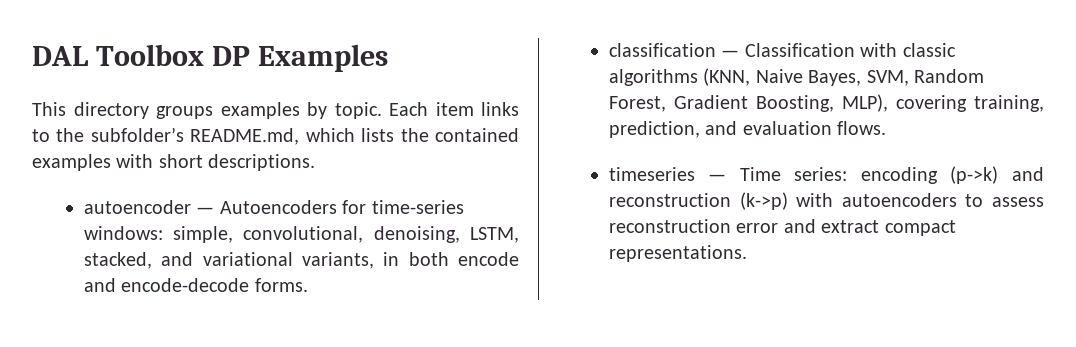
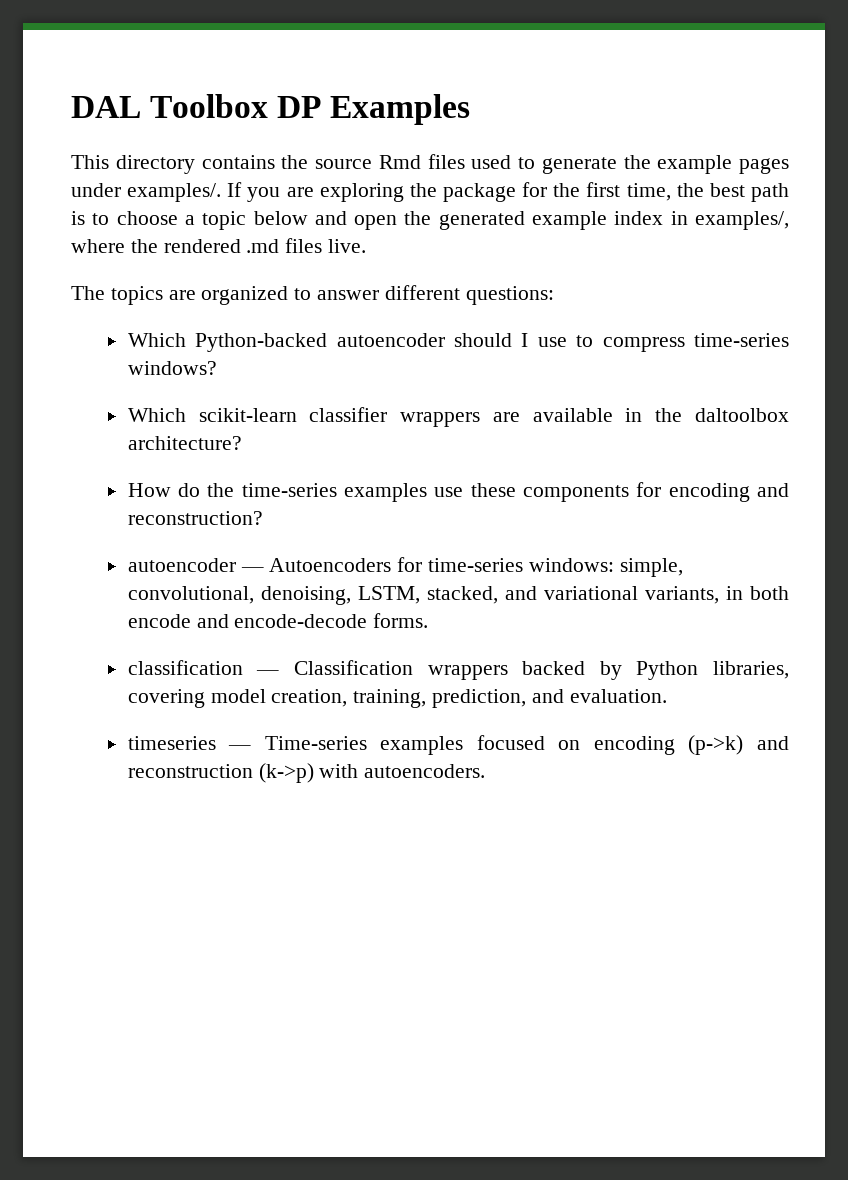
[156,102,519,119] [32,127,519,145] [32,154,316,171] groups examples by topic. Each item links to the subfolder’s README.md, which lists the contained examples with short descriptions. -> [201,154,789,174] [71,182,789,202] [71,211,789,230] [71,238,367,253] [71,285,554,305] [127,333,789,352] [127,361,217,375] [127,407,789,427] [127,436,242,450] [127,482,789,502] [127,511,263,525] contains the source Rmd files used to generate the example pages under examples/. If you are exploring the package for the first time, the best path is to choose a topic below and open the generated example index in examples/, where the rendered .md files live. // The topics are organized to answer different questions: // Which Python-backed autoencoder should I use to compress time-series windows? // Which scikit-learn classifier wrappers are available in the daltoolbox architecture? // How do the time-series examples use these components for encoding and reconstruction?
[860,43,956,57] [608,68,984,86] [608,94,967,112] with classic algorithms (KNN, Naive Bayes, SVM, Random Forest, Gradient Boosting, MLP), covering -> [427,661,789,680] [127,689,348,708] wrappers backed by Python libraries, covering model creation,
[742,121,887,135] evaluation flows. -> [569,689,667,703] evaluation.
[739,167,848,181] Time series: -> [264,735,581,755] Time-series examples focused on
[841,193,1044,207] [608,219,956,236] [608,245,747,262] autoencoders to assess reconstruction error and extract compact representations. -> [364,764,486,778] autoencoders.

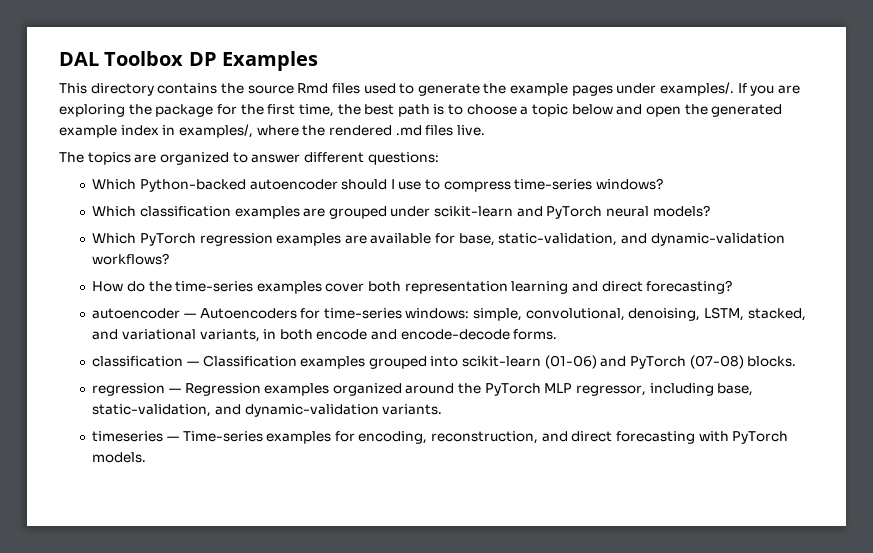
[198,407,789,427] [127,436,242,450] scikit-learn classifier wrappers are available in the daltoolbox architecture? -> [139,205,710,219] [92,233,785,246] [92,253,170,265] classification examples are grouped under scikit-learn and PyTorch neural models? // Which PyTorch regression examples are available for base, static-validation, and dynamic-validation workflows?
[434,482,789,502] [127,511,263,525] use these components for encoding and reconstruction? -> [325,280,733,294] cover both representation learning and direct forecasting?
[427,661,789,680] [127,689,667,708] [127,735,789,755] [127,763,486,783] wrappers backed by Python libraries, covering model creation, training, prediction, and evaluation. // timeseries — Time-series examples focused on encoding (p->k) and reconstruction (k->p) with autoencoders. -> [300,355,797,369] [92,383,754,396] [92,404,443,417] [92,431,789,444] [92,452,147,463] examples grouped into scikit-learn (01-06) and PyTorch (07-08) blocks. // regression — Regression examples organized around the PyTorch MLP regressor, including base, static-validation, and dynamic-validation variants. // timeseries — Time-series examples for encoding, reconstruction, and direct forecasting with PyTorch models.

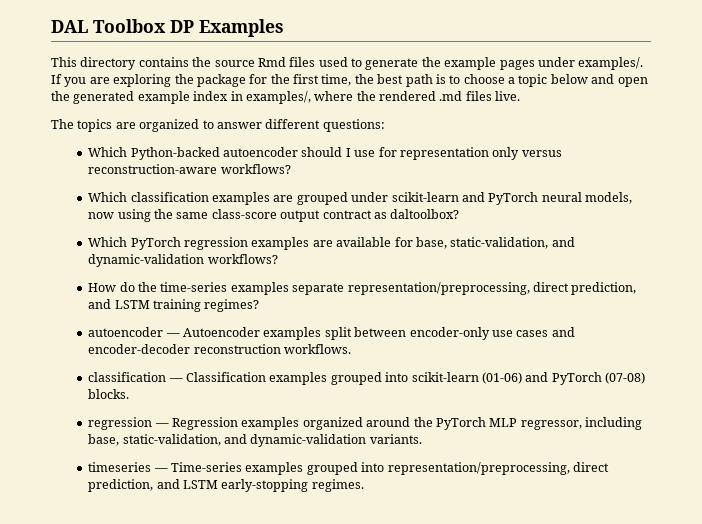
[425,178,664,192] to compress time-series windows? -> [378,147,562,160] [88,164,291,174] for representation only versus reconstruction-aware workflows?
[652,205,710,217] models? -> [585,192,633,204] [88,209,460,222] models, now using the same class-score output contract as daltoolbox?
[325,280,733,294] [92,307,806,321] [92,329,558,342] cover both representation learning and direct forecasting? // autoencoder — Autoencoders for time-series windows: simple, convolutional, denoising, LSTM, stacked, and variational variants, in both encode and encode-decode forms. -> [292,282,637,295] [88,299,260,312] [88,327,575,340] [88,344,352,354] separate representation/preprocessing, direct prediction, and LSTM training regimes? // autoencoder — Autoencoder examples split between encoder-only use cases and encoder-decoder reconstruction workflows.
[334,431,789,444] [92,452,147,463] for encoding, reconstruction, and direct forecasting with PyTorch models. -> [306,462,609,475] [88,479,364,492] grouped into representation/preprocessing, direct prediction, and LSTM early-stopping regimes.

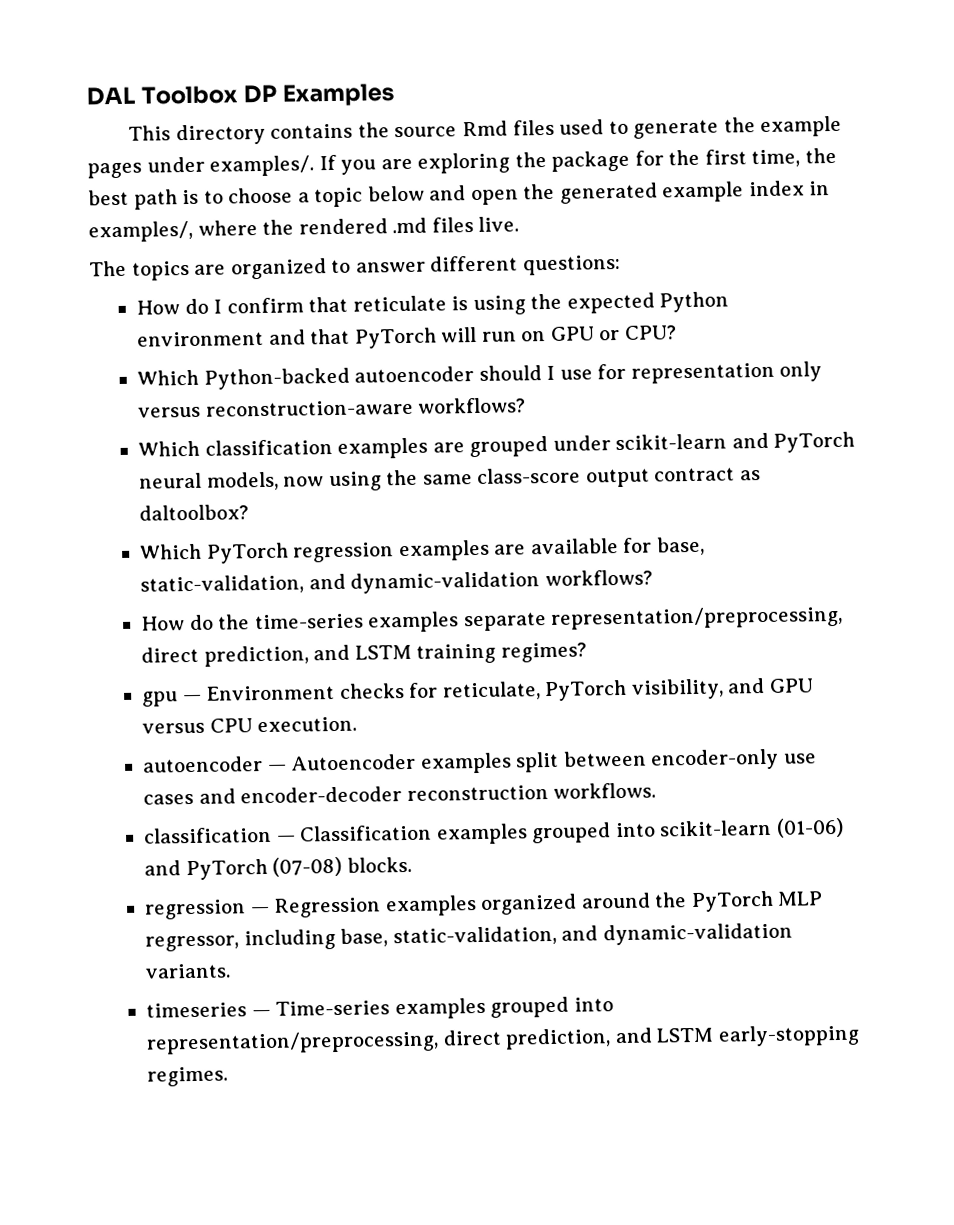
(385, 125) none -> [136,291,730,316] [137,325,677,349] // How do I confirm that reticulate is using the expected Python environment and that PyTorch will run on GPU or CPU?
(260, 305) none -> [142,677,814,707] [142,716,358,734] // gpu — Environment checks for reticulate, PyTorch visibility, and GPU versus CPU execution.

